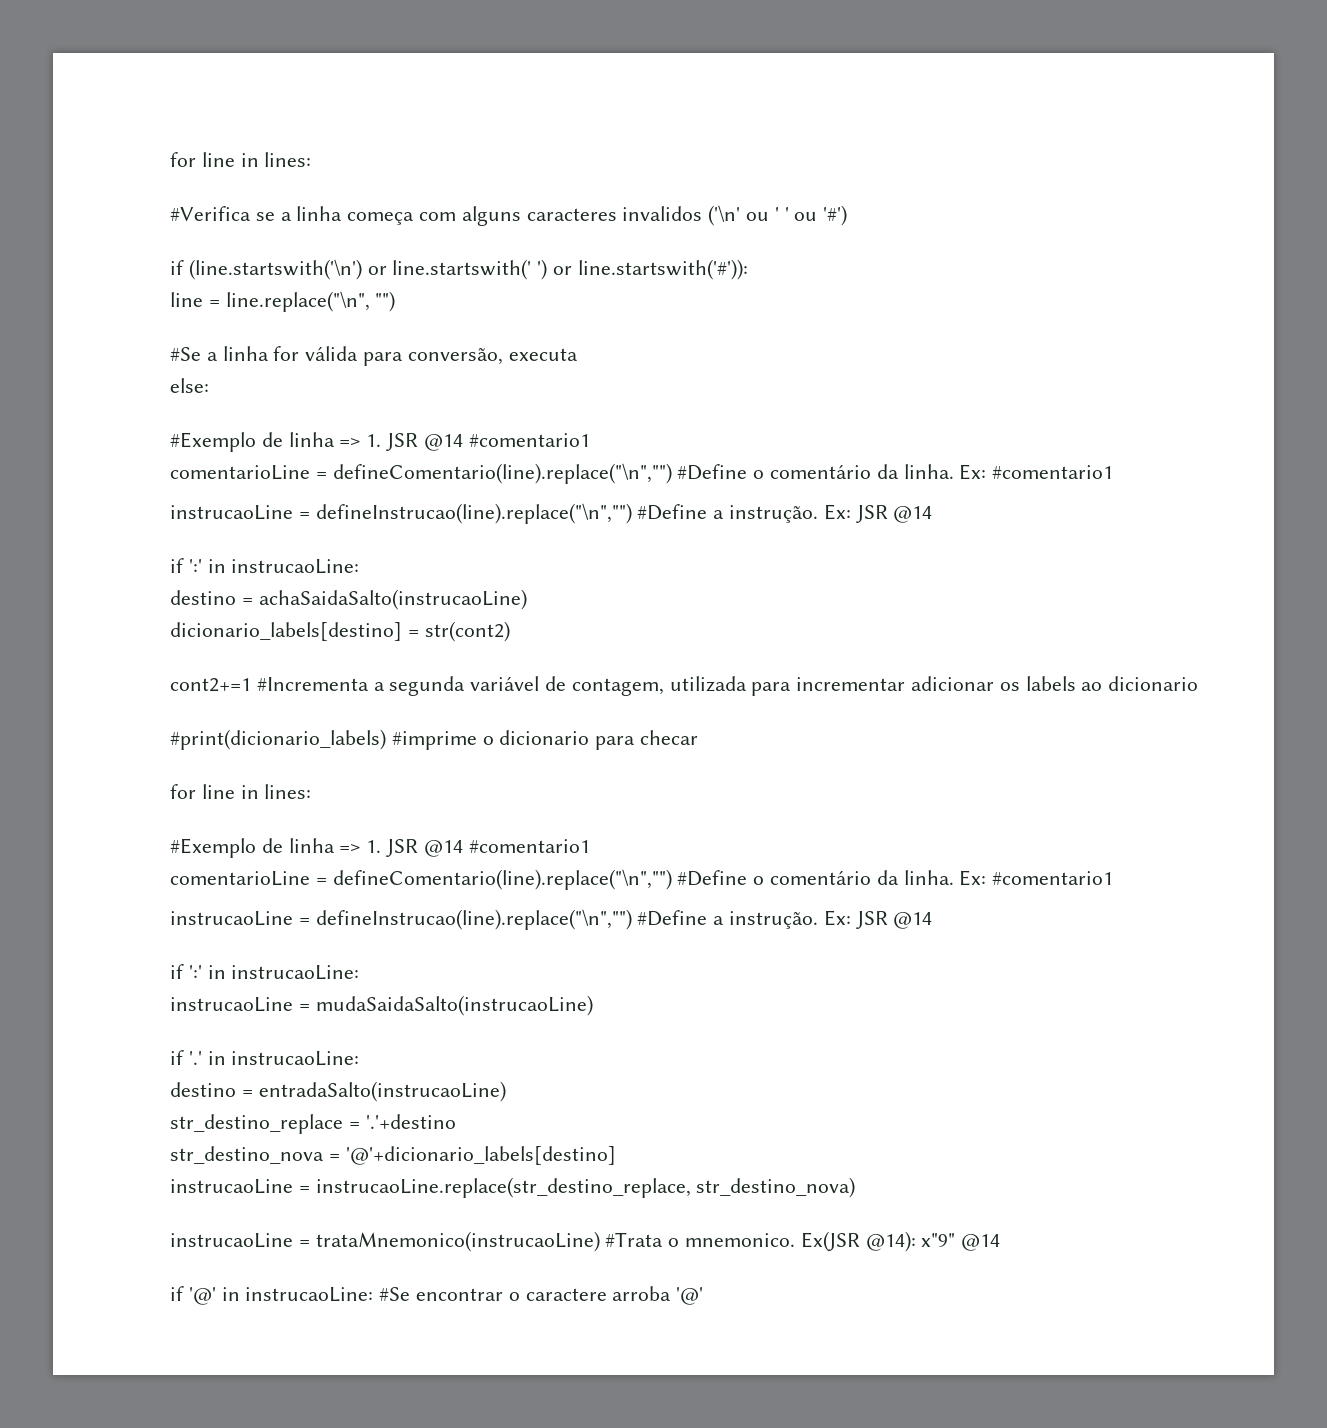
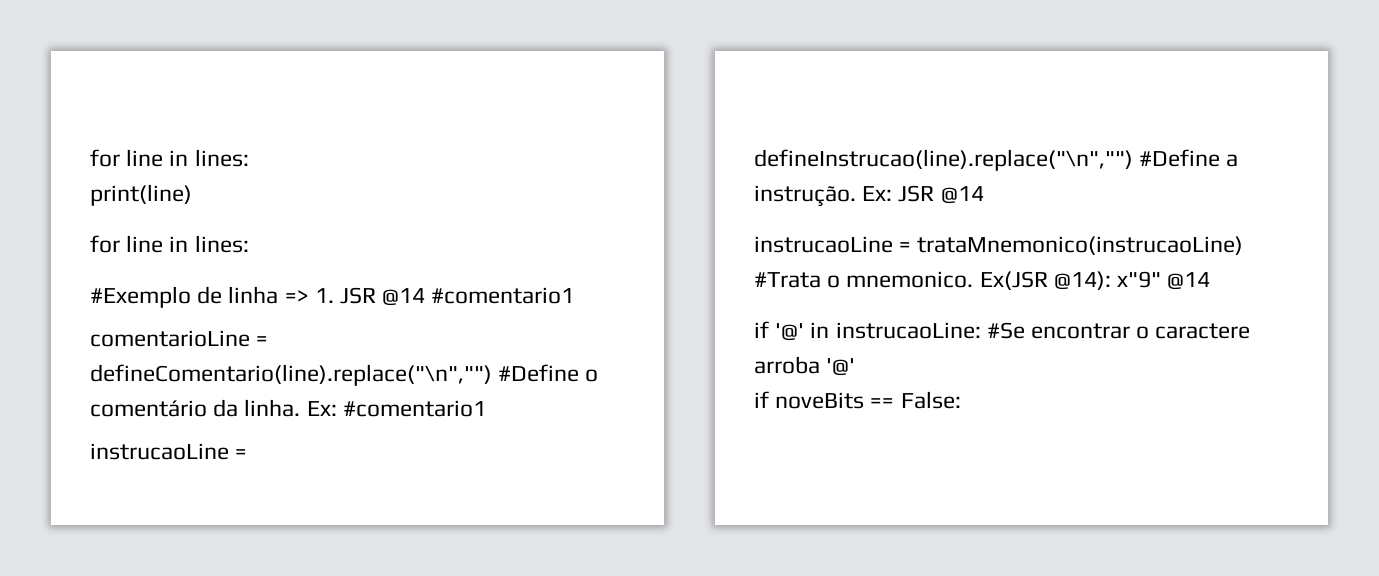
[170,152,312,167] [170,205,848,226] [170,259,748,280] [170,291,396,312] [170,346,578,366] [170,378,209,393] [170,432,590,452] [170,463,1114,484] [170,503,933,524] [170,558,360,574] [170,589,527,610] [170,621,510,642] [170,676,1199,696] [170,729,699,750] for line in lines: // #Verifica se a linha começa com alguns caracteres invalidos ('\n' ou ' ' ou '#') // if (line.startswith('\n') or line.startswith(' ') or line.startswith('#')): // line = line.replace("\n", "") // #Se a linha for válida para conversão, executa // else: // #Exemplo de linha => 1. JSR @14 #comentario1 // comentarioLine = defineComentario(line).replace("\n","") #Define o comentário da linha. Ex: #comentario1 // instrucaoLine = defineInstrucao(line).replace("\n","") #Define a instrução. Ex: JSR @14 // if ':' in instrucaoLine: // destino = achaSaidaSalto(instrucaoLine) // dicionario_labels[destino] = str(cont2) // cont2+=1 #Incrementa a segunda variável de contagem, utilizada para incrementar adicionar os labels ao dicionario // #print(dicionario_labels) #imprime o dicionario para checar -> [90,149,249,167] [90,184,192,206] for line in lines: // print(line)
[170,964,360,980] [170,995,593,1016] [170,1050,360,1066] [170,1081,506,1102] [170,1114,456,1134] [170,1146,616,1165] [170,1177,856,1198] // if ':' in instrucaoLine: // instrucaoLine = mudaSaidaSalto(instrucaoLine) // if '.' in instrucaoLine: // destino = entradaSalto(instrucaoLine) // str_destino_replace = '.'+destino // str_destino_nova = '@'+dicionario_labels[destino] // instrucaoLine = instrucaoLine.replace(str_destino_replace, str_destino_nova) -> (984, 195) none
(704, 1296) none -> [754,391,961,409] // if noveBits == False:

